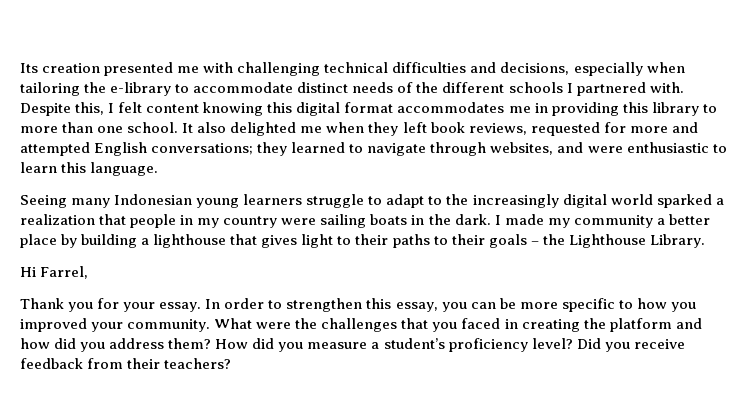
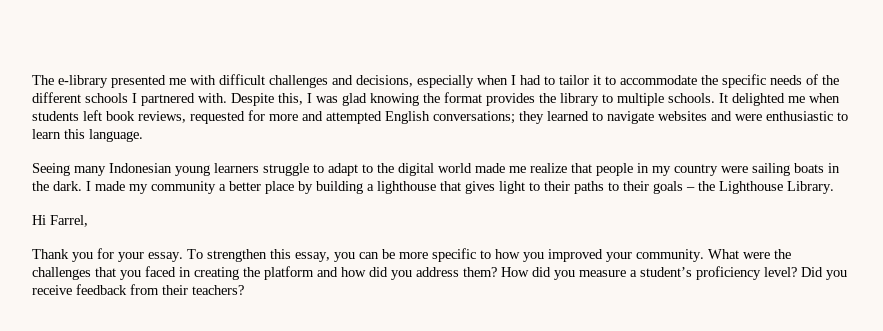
[20,63,101,73] Its creation -> [32,75,108,88] The e-library
[237,62,467,76] challenging technical difficulties -> [219,74,328,88] difficult challenges
[20,82,349,96] tailoring the e-library to accommodate distinct -> [511,74,766,88] I had to tailor it to accommodate the specific
[118,102,717,116] [20,122,227,133] felt content knowing this digital format accommodates me in providing this library to more than one school. It also -> [316,92,728,106] was glad knowing the format provides the library to multiple schools. It
[368,122,399,136] they -> [32,111,79,121] students
[430,142,554,156] through websites, -> [658,111,707,121] websites
[472,194,559,208] increasingly -> (394, 168) none
[656,194,724,208] [20,214,95,225] sparked a realization -> [475,163,567,173] made me realize
[205,298,283,309] In order to -> [187,249,203,259] To

